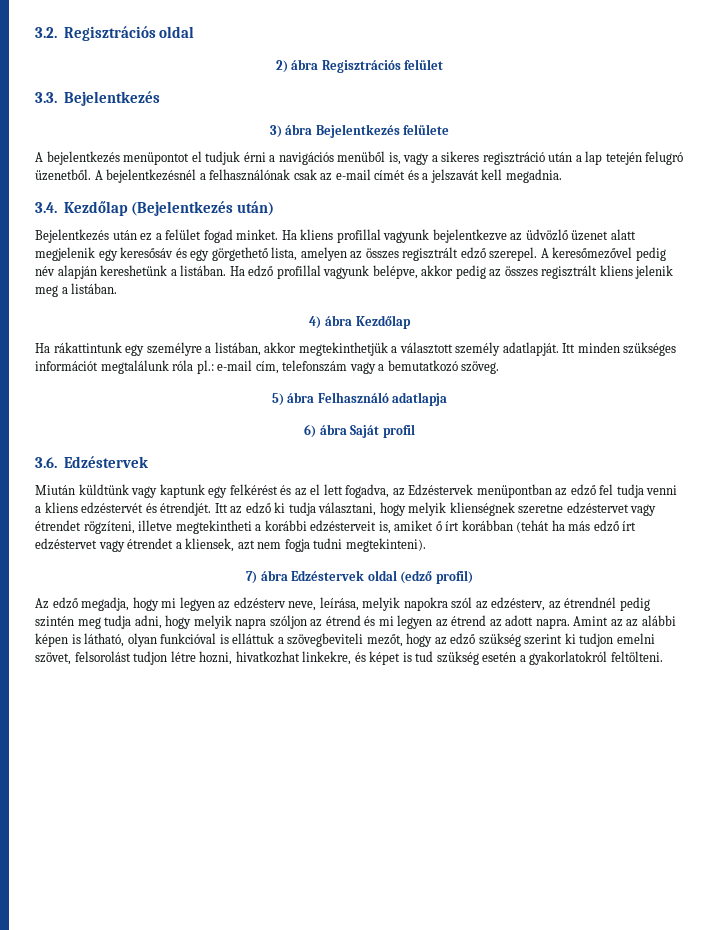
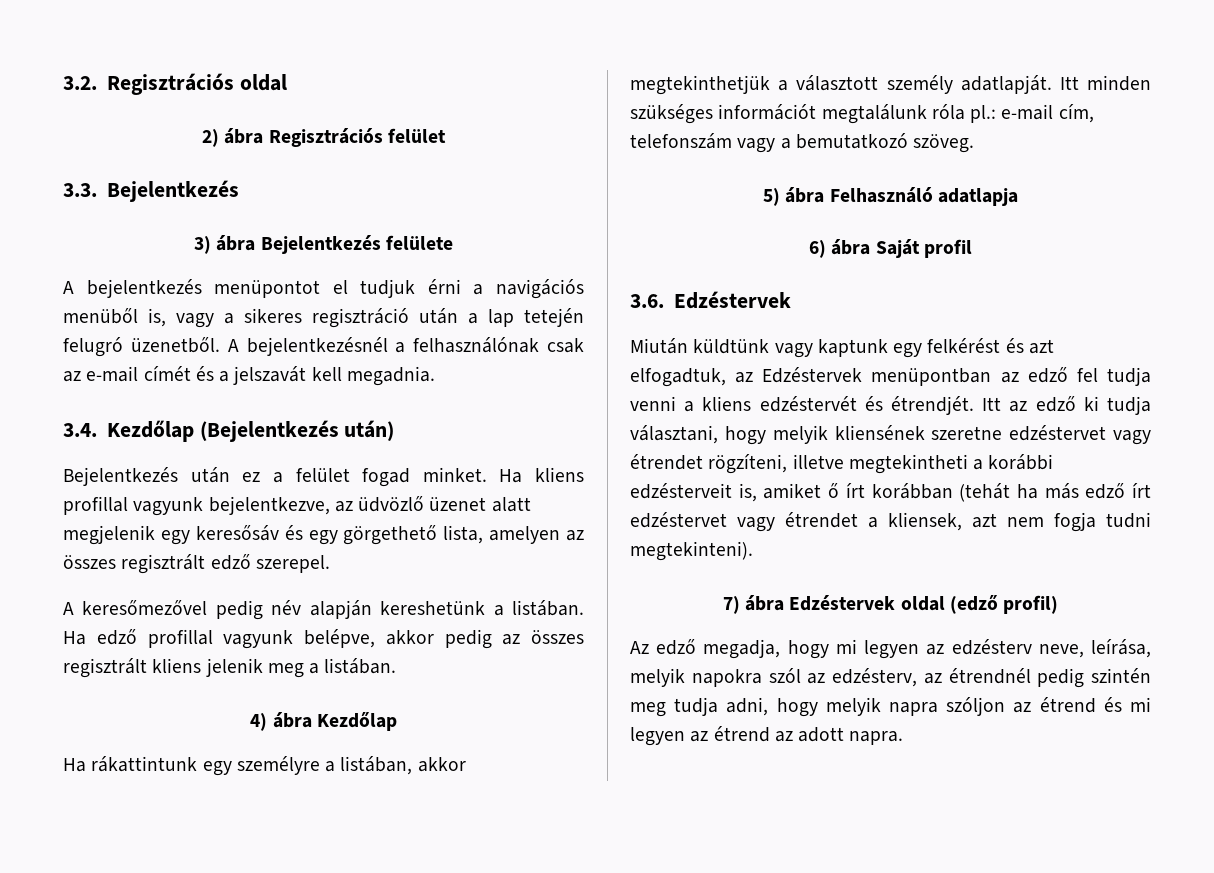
[432,229,507,243] bejelentkezve -> [208,496,330,515] bejelentkezve,
(538, 254) none -> (330, 564) //
[294,484,390,498] az el lett fogadva, -> [1028,339,1054,354] [630,368,726,387] azt elfogadtuk,
[449,502,515,516] klienségnek -> [834,425,925,440] kliensének
[573,615,676,627] [35,633,655,647] [35,651,663,665] Amint az az alábbi képen is látható, olyan funkcióval is elláttuk a szövegbeviteli mezőt, hogy az edző szükség szerint ki tudjon emelni szövet, felsorolást tudjon létre hozni, hivatkozhat linkekre, és képet is tud szükség esetén a gyakorlatokról feltölteni. -> (904, 738) none

